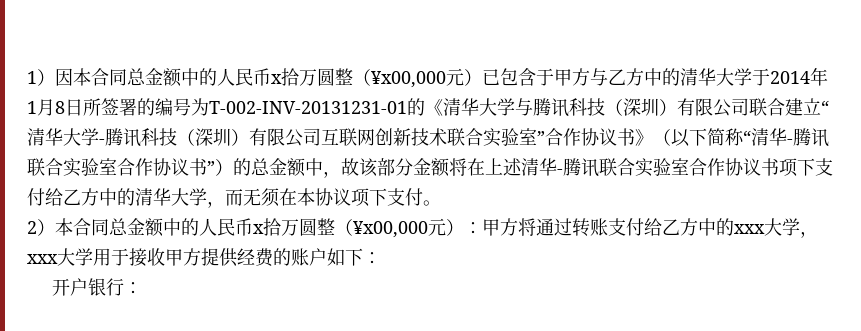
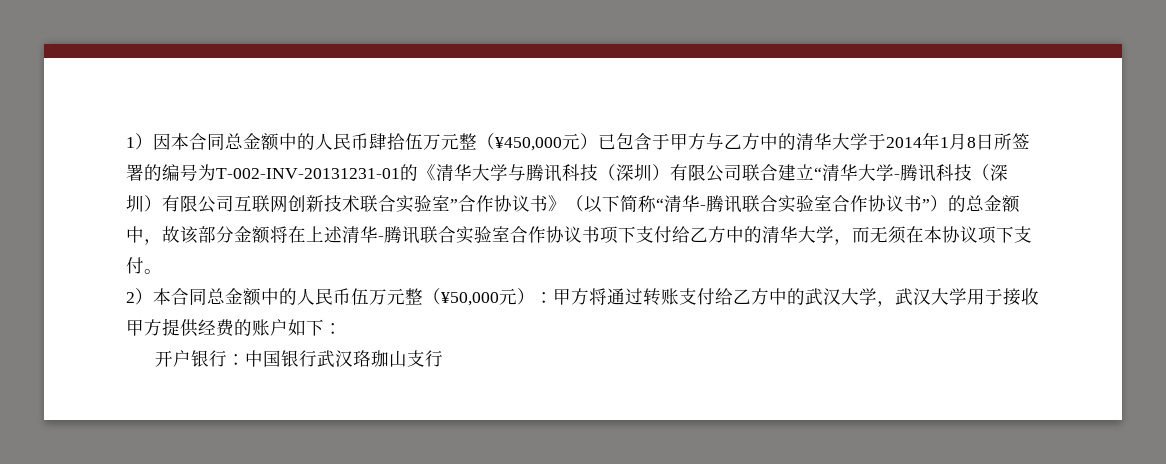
[271,68,446,88] x拾万圆整（¥x00,000 -> [369,133,562,151] 肆拾伍万元整（¥450,000
[253,218,428,238] x拾万圆整（¥x00,000 -> [351,288,499,306] 伍万元整（¥50,000
[734,218,818,238] [27,254,58,264] xxx大学，xxx -> [805,288,931,307] 武汉大学，武汉
(142, 288) none -> [244,350,443,368] 中国银行武汉珞珈山支行

